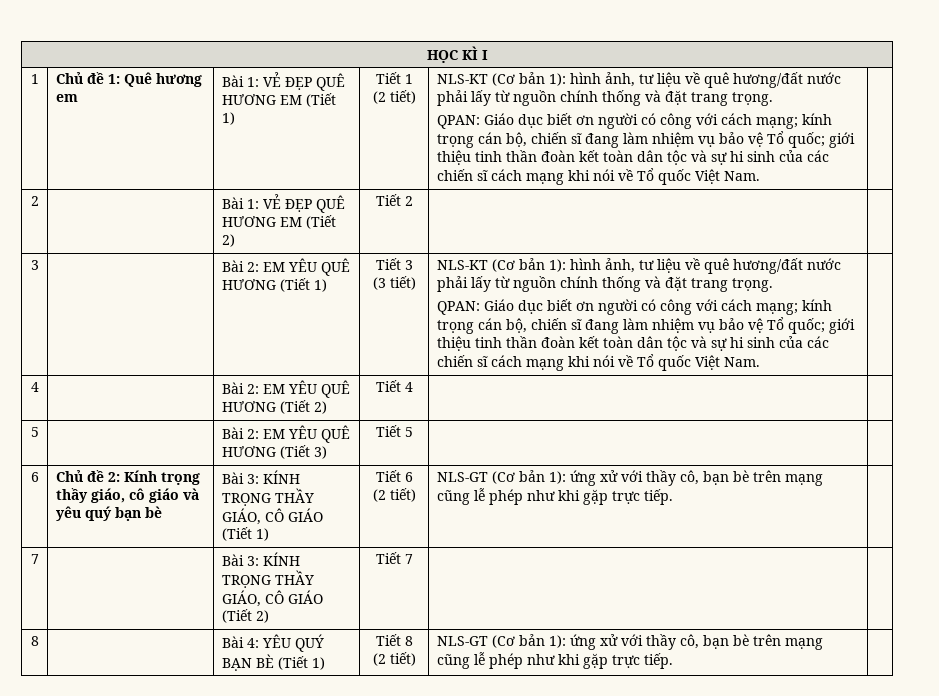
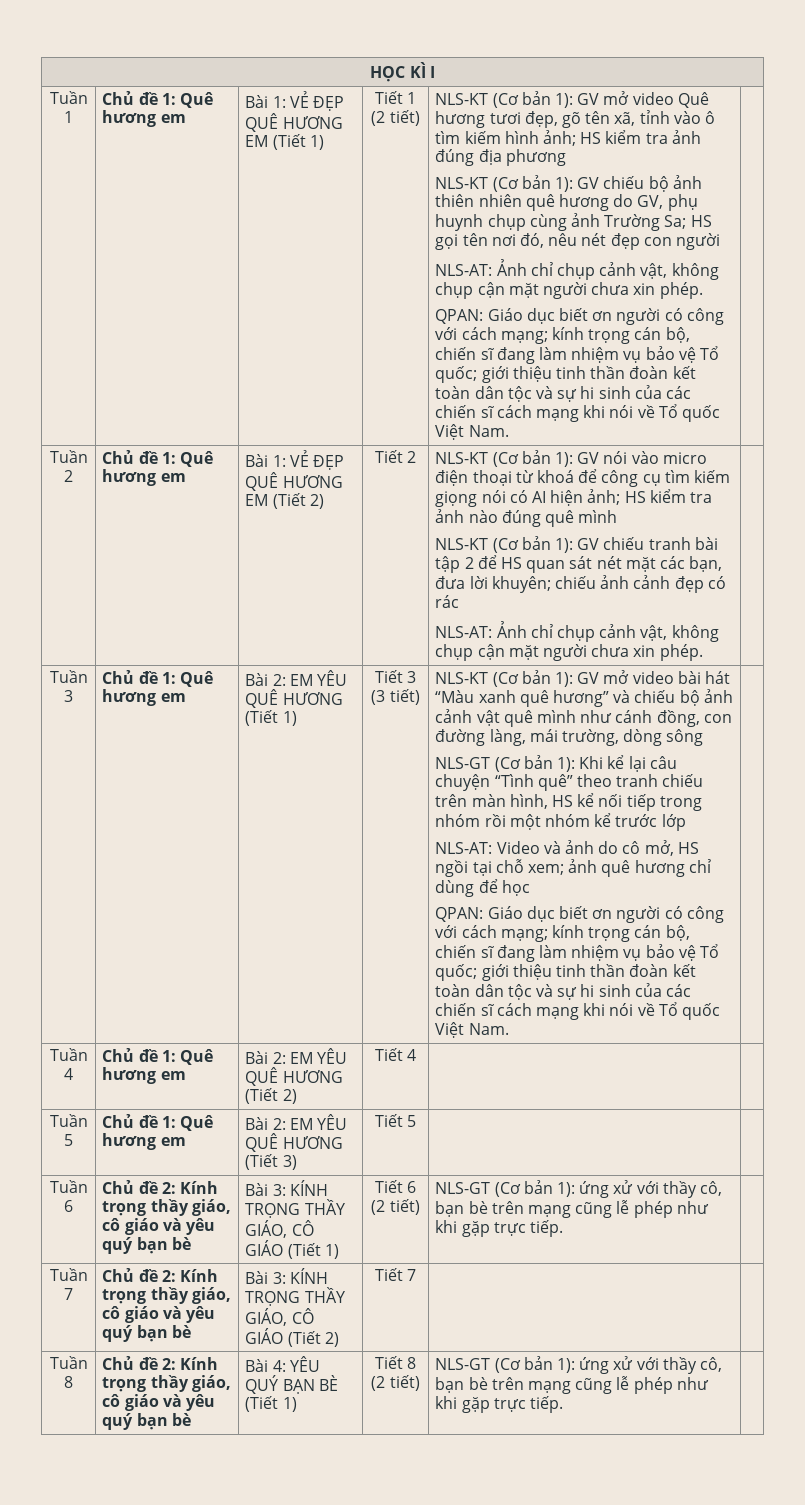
(488, 55) none -> [49,91,88,104] Tuần
[569,72,841,88] [436,90,773,106] hình ảnh, tư liệu về quê hương/đất nước phải lấy từ nguồn chính thống và đặt trang trọng. -> [577,91,709,108] [435,110,715,128] [435,130,701,146] [435,149,566,166] [435,175,702,192] [435,194,698,211] [435,213,712,231] [435,233,720,250] [435,259,719,280] [435,282,703,299] GV mở video Quê hương tươi đẹp, gõ tên xã, tỉnh vào ô tìm kiếm hình ảnh; HS kiểm tra ảnh đúng địa phương // NLS-KT (Cơ bản 1): GV chiếu bộ ảnh thiên nhiên quê hương do GV, phụ huynh chụp cùng ảnh Trường Sa; HS gọi tên nơi đó, nêu nét đẹp con người // NLS-AT: Ảnh chỉ chụp cảnh vật, không chụp cận mặt người chưa xin phép.
[30,196,39,206] 2 | -> [49,450,88,463] [64,470,73,482] [102,450,214,467] [102,469,186,486] Tuần 2 | Chủ đề 1: Quê hương em
[30,260,39,270] | // 3 | -> [435,450,707,467] [435,469,730,487] [435,489,712,507] [435,509,618,527] [435,536,718,553] [435,555,723,573] [435,575,726,593] [435,595,460,608] [435,621,719,642] [435,644,703,661] [49,670,88,683] [64,690,73,702] [102,670,214,687] [102,689,186,706] NLS-KT (Cơ bản 1): GV nói vào micro điện thoại từ khoá để công cụ tìm kiếm giọng nói có AI hiện ảnh; HS kiểm tra ảnh nào đúng quê mình // NLS-KT (Cơ bản 1): GV chiếu tranh bài tập 2 để HS quan sát nét mặt các bạn, đưa lời khuyên; chiếu ảnh cảnh đẹp có rác // NLS-AT: Ảnh chỉ chụp cảnh vật, không chụp cận mặt người chưa xin phép. | // Tuần 3 | Chủ đề 1: Quê hương em
[569,258,841,274] [436,276,773,292] hình ảnh, tư liệu về quê hương/đất nước phải lấy từ nguồn chính thống và đặt trang trọng. -> [577,670,730,684] [435,689,733,707] [435,709,732,727] [435,729,704,746] [435,755,677,772] [435,774,704,791] [435,793,702,811] [435,813,686,831] [435,840,699,856] [435,859,711,877] [435,879,530,897] GV mở video bài hát “Màu xanh quê hương” và chiếu bộ ảnh cảnh vật quê mình như cánh đồng, con đường làng, mái trường, dòng sông // NLS-GT (Cơ bản 1): Khi kể lại câu chuyện “Tình quê” theo tranh chiếu trên màn hình, HS kể nối tiếp trong nhóm rồi một nhóm kể trước lớp // NLS-AT: Video và ảnh do cô mở, HS ngồi tại chỗ xem; ảnh quê hương chỉ dùng để học
[30,382,39,392] 4 | -> [49,1048,88,1061] [64,1068,73,1080] [102,1048,214,1065] [102,1067,186,1084] Tuần 4 | Chủ đề 1: Quê hương em
[30,427,39,437] 5 | -> [49,1114,88,1127] [64,1134,73,1146] [102,1114,214,1131] [102,1133,186,1150] Tuần 5 | Chủ đề 1: Quê hương em
(413, 432) none -> [49,1180,88,1193] Tuần
[30,554,39,564] 7 | -> [49,1268,88,1281] [64,1288,73,1300] [102,1268,219,1282] [102,1287,231,1304] [102,1306,216,1323] [102,1325,191,1342] Tuần 7 | Chủ đề 2: Kính trọng thầy giáo, cô giáo và yêu quý bạn bè
(413, 559) none -> [49,1356,88,1369] Tuần
(39, 641) none -> [102,1356,219,1370] [102,1375,231,1392] [102,1394,216,1411] [102,1413,191,1430] Chủ đề 2: Kính trọng thầy giáo, cô giáo và yêu quý bạn bè

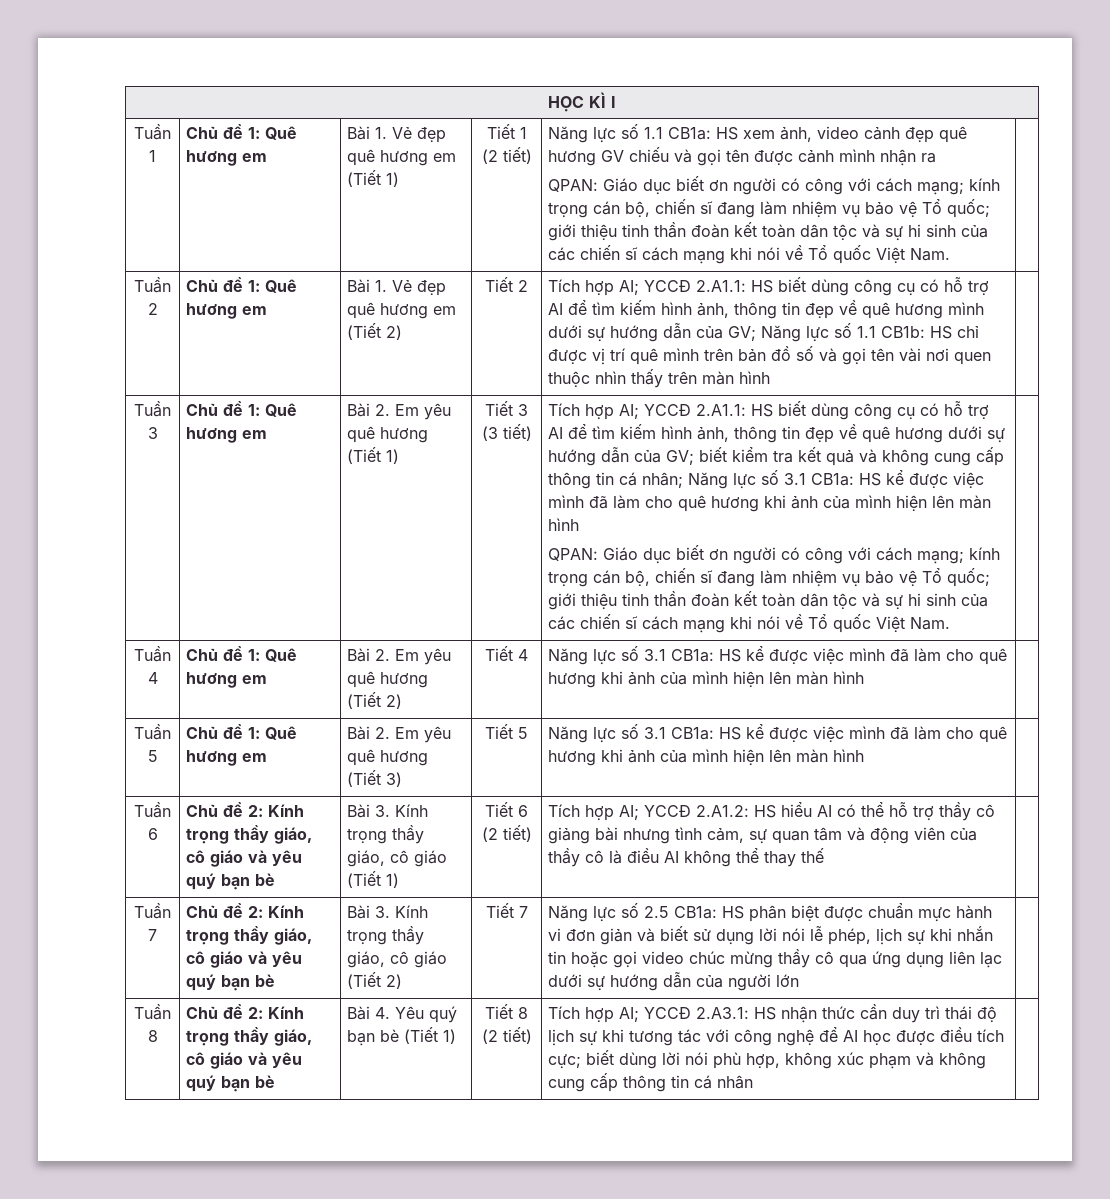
[272,91,345,111] [245,113,343,132] [245,135,269,147] 1: VẺ ĐẸP QUÊ HƯƠNG EM -> [375,127,447,143] [347,149,457,166] 1. Vẻ đẹp quê hương em
[435,91,709,108] [435,110,715,128] [435,130,701,146] [435,149,566,166] [435,175,702,192] [435,194,698,211] [435,213,712,231] [435,233,720,250] [435,259,719,280] [435,282,703,299] NLS-KT (Cơ bản 1): GV mở video Quê hương tươi đẹp, gõ tên xã, tỉnh vào ô tìm kiếm hình ảnh; HS kiểm tra ảnh đúng địa phương // NLS-KT (Cơ bản 1): GV chiếu bộ ảnh thiên nhiên quê hương do GV, phụ huynh chụp cùng ảnh Trường Sa; HS gọi tên nơi đó, nêu nét đẹp con người // NLS-AT: Ảnh chỉ chụp cảnh vật, không chụp cận mặt người chưa xin phép. -> [548,124,968,143] [548,147,937,166] Năng lực số 1.1 CB1a: HS xem ảnh, video cảnh đẹp quê hương GV chiếu và gọi tên được cảnh mình nhận ra
[272,450,345,470] [245,472,343,491] [245,493,324,509] [374,450,417,463] [435,450,707,467] [435,469,730,487] [435,489,712,507] [435,509,618,527] [435,536,718,553] [435,555,723,573] [435,575,726,593] [435,595,460,608] [435,621,719,642] [435,644,703,661] 1: VẺ ĐẸP QUÊ HƯƠNG EM (Tiết 2) | Tiết 2 | NLS-KT (Cơ bản 1): GV nói vào micro điện thoại từ khoá để công cụ tìm kiếm giọng nói có AI hiện ảnh; HS kiểm tra ảnh nào đúng quê mình // NLS-KT (Cơ bản 1): GV chiếu tranh bài tập 2 để HS quan sát nét mặt các bạn, đưa lời khuyên; chiếu ảnh cảnh đẹp có rác // NLS-AT: Ảnh chỉ chụp cảnh vật, không chụp cận mặt người chưa xin phép. -> [375,280,447,296] [347,302,457,319] [347,323,403,340] [485,277,528,292] [548,277,990,296] [548,300,985,319] [548,323,980,342] [548,346,992,365] [548,369,771,388] 1. Vẻ đẹp quê hương em (Tiết 2) | Tiết 2 | Tích hợp AI; YCCĐ 2.A1.1: HS biết dùng công cụ có hỗ trợ AI để tìm kiếm hình ảnh, thông tin đẹp về quê hương mình dưới sự hướng dẫn của GV; Năng lực số 1.1 CB1b: HS chỉ được vị trí quê mình trên bản đồ số và gọi tên vài nơi quen thuộc nhìn thấy trên màn hình
[272,670,348,686] [245,689,343,708] 2: EM YÊU QUÊ HƯƠNG -> [375,403,452,420] [347,426,429,443] 2. Em yêu quê hương
[435,670,730,687] [435,689,733,707] [435,709,732,727] [435,729,704,746] [435,755,677,772] [435,774,704,791] [435,793,702,811] [435,813,686,831] [435,840,699,856] [435,859,711,877] [435,879,530,897] NLS-KT (Cơ bản 1): GV mở video bài hát “Màu xanh quê hương” và chiếu bộ ảnh cảnh vật quê mình như cánh đồng, con đường làng, mái trường, dòng sông // NLS-GT (Cơ bản 1): Khi kể lại câu chuyện “Tình quê” theo tranh chiếu trên màn hình, HS kể nối tiếp trong nhóm rồi một nhóm kể trước lớp // NLS-AT: Video và ảnh do cô mở, HS ngồi tại chỗ xem; ảnh quê hương chỉ dùng để học -> [548,401,990,420] [548,424,1006,443] [548,447,1005,466] [548,470,985,489] [548,495,992,512] [548,518,580,531] Tích hợp AI; YCCĐ 2.A1.1: HS biết dùng công cụ có hỗ trợ AI để tìm kiếm hình ảnh, thông tin đẹp về quê hương dưới sự hướng dẫn của GV; biết kiểm tra kết quả và không cung cấp thông tin cá nhân; Năng lực số 3.1 CB1a: HS kể được việc mình đã làm cho quê hương khi ảnh của mình hiện lên màn hình
[272,1048,348,1064] [245,1067,343,1086] 2: EM YÊU QUÊ HƯƠNG -> [375,648,452,665] [347,671,429,688] 2. Em yêu quê hương
(417, 1055) none -> [548,646,1008,665] [548,671,865,688] Năng lực số 3.1 CB1a: HS kể được việc mình đã làm cho quê hương khi ảnh của mình hiện lên màn hình
[272,1114,348,1130] [245,1133,343,1152] 2: EM YÊU QUÊ HƯƠNG -> [375,726,452,743] [347,749,429,766] 2. Em yêu quê hương
(417, 1121) none -> [548,724,1008,743] [548,749,865,766] Năng lực số 3.1 CB1a: HS kể được việc mình đã làm cho quê hương khi ảnh của mình hiện lên màn hình
[272,1180,328,1196] [245,1199,345,1218] [245,1220,314,1238] [245,1240,284,1256] 3: KÍNH TRỌNG THẦY GIÁO, CÔ GIÁO -> [375,804,429,817] [347,825,425,844] [347,850,448,867] 3. Kính trọng thầy giáo, cô giáo
[435,1180,722,1198] [435,1200,709,1218] [435,1220,564,1237] NLS-GT (Cơ bản 1): ứng xử với thầy cô, bạn bè trên mạng cũng lễ phép như khi gặp trực tiếp. -> [548,802,996,821] [548,827,978,844] [548,848,825,867] Tích hợp AI; YCCĐ 2.A1.2: HS hiểu AI có thể hỗ trợ thầy cô giảng bài nhưng tình cảm, sự quan tâm và động viên của thầy cô là điều AI không thể thay thế
[272,1268,328,1284] [245,1287,345,1306] [245,1308,314,1326] [245,1328,339,1347] [374,1268,417,1281] 3: KÍNH TRỌNG THẦY GIÁO, CÔ GIÁO (Tiết 2) | Tiết 7 | -> [375,905,429,918] [347,926,425,945] [347,951,448,968] [347,972,403,989] [485,903,528,918] [548,903,993,922] [548,926,994,945] [548,949,1003,968] [548,972,800,991] 3. Kính trọng thầy giáo, cô giáo (Tiết 2) | Tiết 7 | Năng lực số 2.5 CB1a: HS phân biệt được chuẩn mực hành vi đơn giản và biết sử dụng lời nói lễ phép, lịch sự khi nhắn tin hoặc gọi video chúc mừng thầy cô qua ứng dụng liên lạc dưới sự hướng dẫn của người lớn
[272,1356,320,1372] [245,1375,338,1394] 4: YÊU QUÝ BẠN BÈ -> [375,1006,458,1023] [347,1029,400,1046] 4. Yêu quý bạn bè
[435,1356,722,1374] [435,1376,709,1394] [435,1396,564,1413] NLS-GT (Cơ bản 1): ứng xử với thầy cô, bạn bè trên mạng cũng lễ phép như khi gặp trực tiếp. -> [548,1004,998,1023] [548,1027,1005,1046] [548,1050,987,1069] [548,1073,754,1092] Tích hợp AI; YCCĐ 2.A3.1: HS nhận thức cần duy trì thái độ lịch sự khi tương tác với công nghệ để AI học được điều tích cực; biết dùng lời nói phù hợp, không xúc phạm và không cung cấp thông tin cá nhân

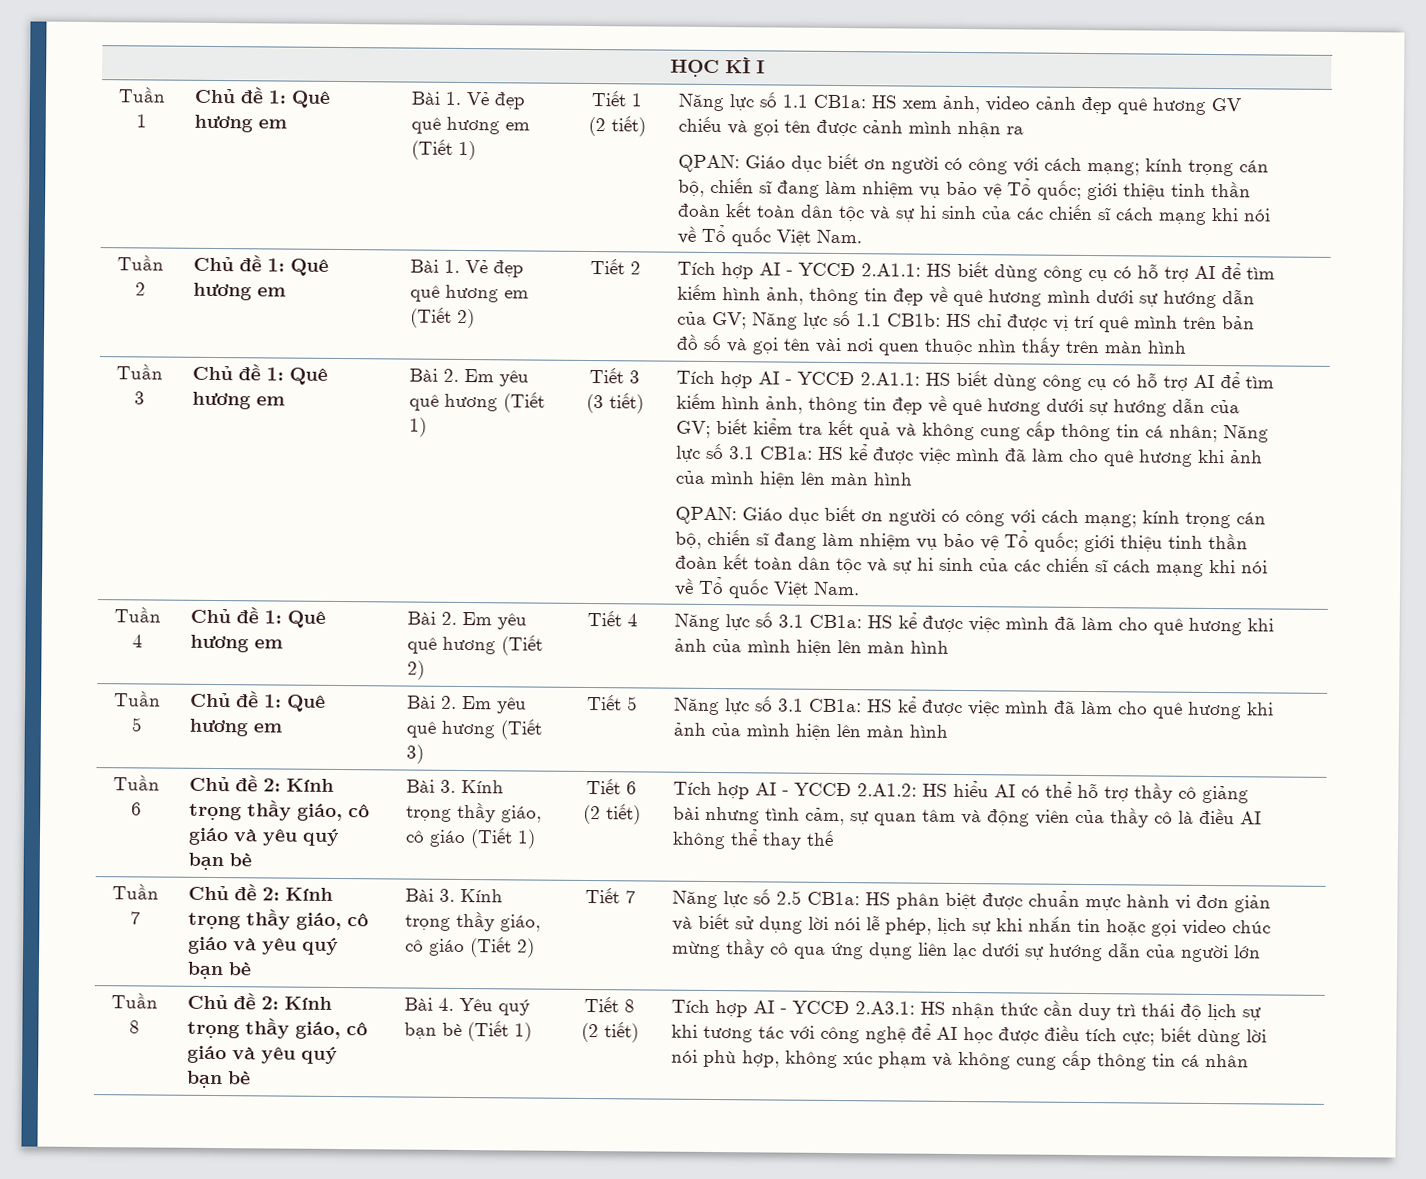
[619,280,640,295] AI; -> [758,262,793,276] AI -
[619,404,640,419] AI; -> [757,371,792,385] AI -
[619,805,640,820] AI; -> [754,782,789,796] AI -
[619,1007,640,1022] AI; -> [752,1000,787,1014] AI -

